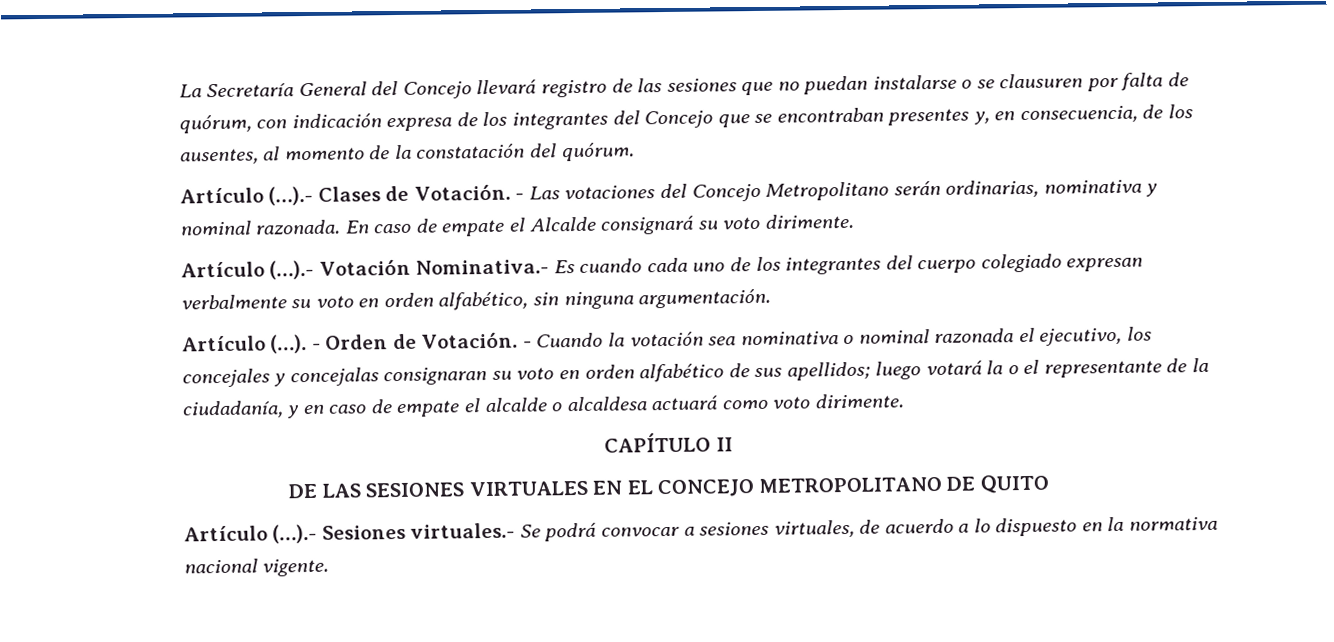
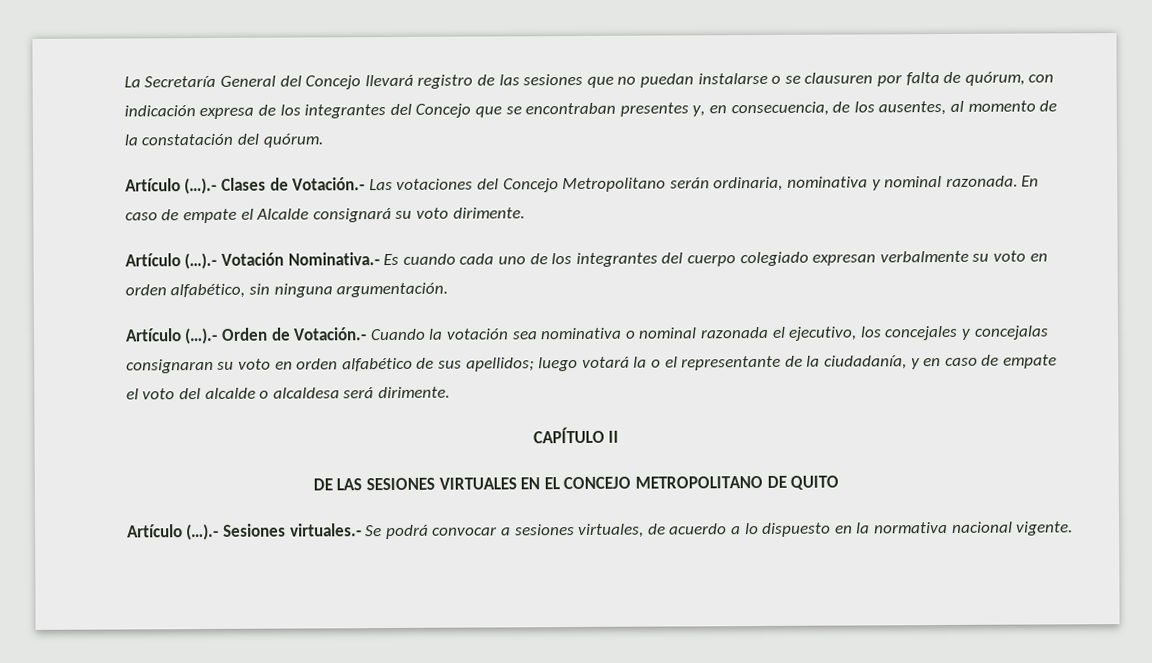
[413,183,525,201] Votación. - -> [292,177,366,191] Votación.-
[945,179,1040,198] ordinarias, -> [713,176,784,192] ordinaria,
[270,331,532,354] (…). - Orden de Votación. - -> [184,327,368,345] (…).- Orden de Votación.-
(481, 405) none -> [142,388,202,400] voto del
[651,395,811,411] actuará como voto -> [343,387,375,399] será

